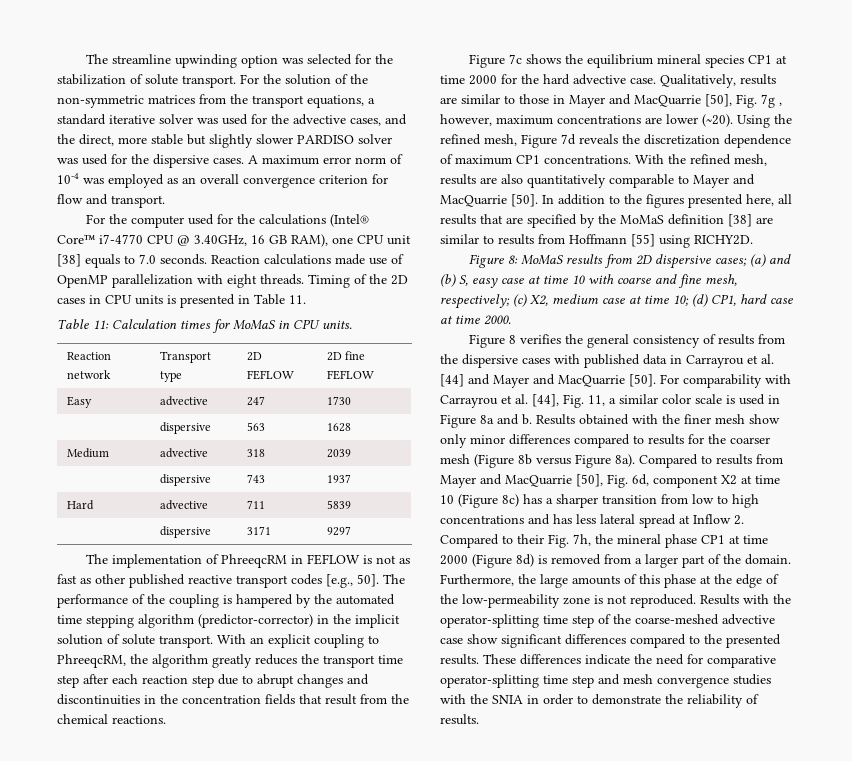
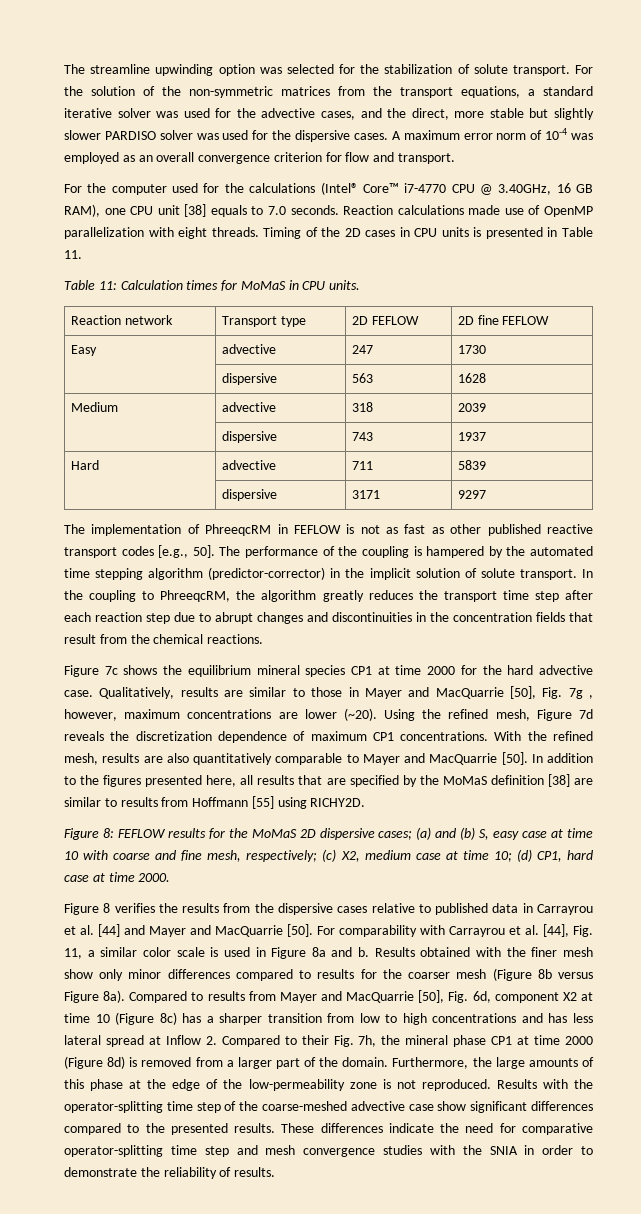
[217,634,311,648] With an explicit -> [581,569,593,578] [64,590,83,600] In the
[521,254,633,268] MoMaS results from -> [117,828,297,839] FEFLOW results for the MoMaS
[587,334,717,348] general consistency of -> (178, 908) none
[554,354,580,364] with -> [371,903,431,913] relative to

